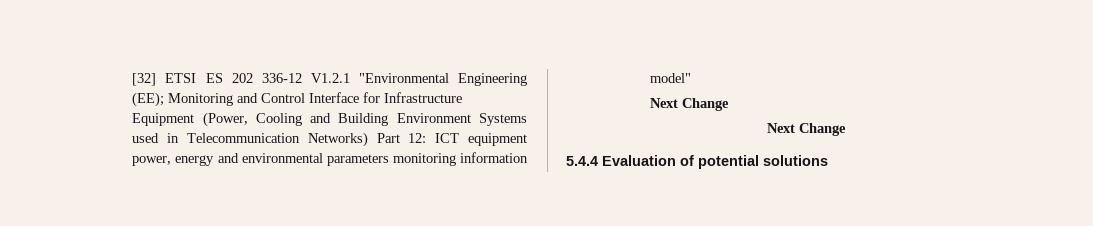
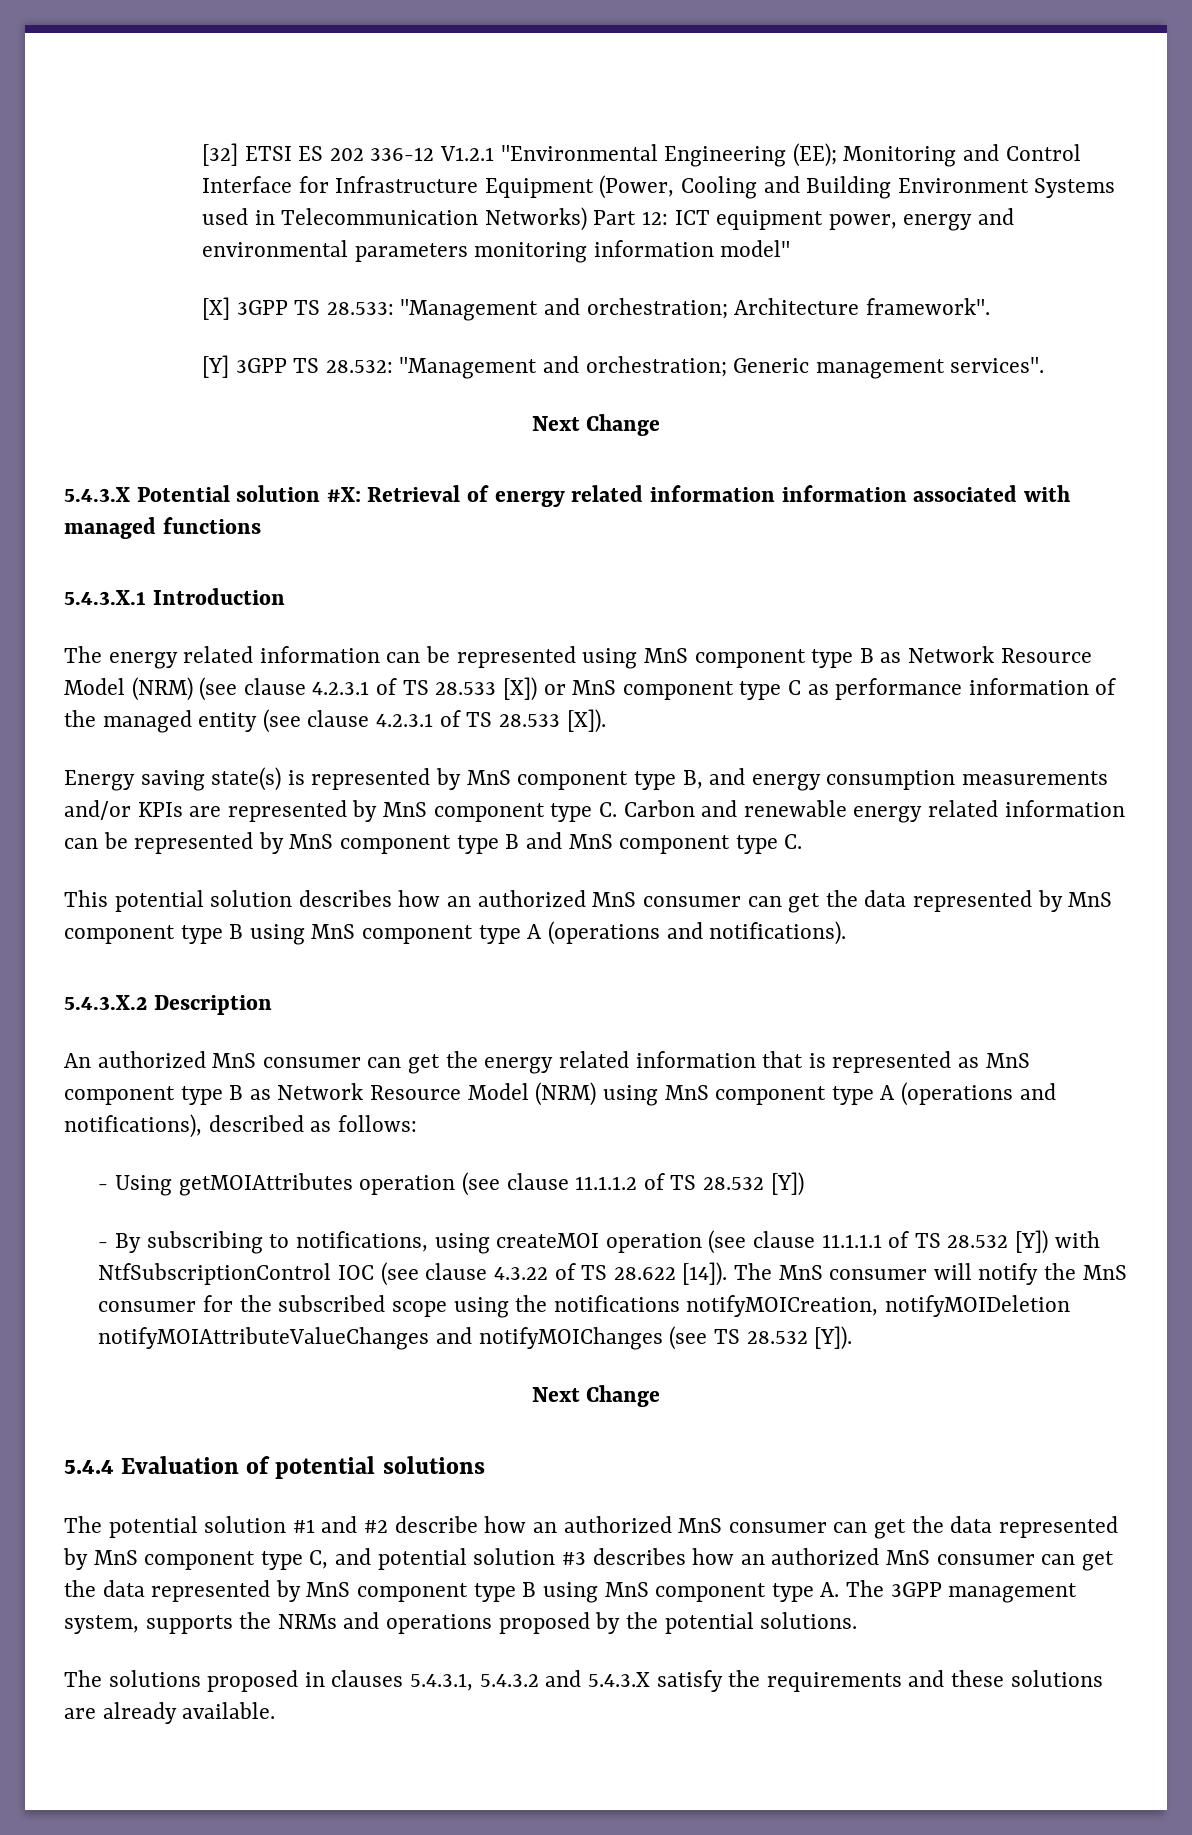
[650,98,730,111] Next Change -> [201,297,990,321] [201,355,1045,379] [531,414,661,436] [64,485,1070,507] [64,517,261,539] [64,588,285,605] [64,646,1092,669] [64,677,1117,701] [64,709,606,733] [64,767,1108,791] [64,800,1125,823] [64,832,803,854] [64,890,1113,913] [64,921,847,945] [64,995,272,1015] [64,1051,1030,1074] [64,1082,1056,1106] [64,1114,417,1138] [98,1172,804,1196] [98,1230,1100,1254] [98,1262,1127,1286] [98,1295,1071,1318] [98,1326,853,1350] [X] 3GPP TS 28.533: "Management and orchestration; Architecture framework". // [Y] 3GPP TS 28.532: "Management and orchestration; Generic management services". // Next Change // 5.4.3.X Potential solution #X: Retrieval of energy related information information associated with managed functions // 5.4.3.X.1 Introduction // The energy related information can be represented using MnS component type B as Network Resource Model (NRM) (see clause 4.2.3.1 of TS 28.533 [X]) or MnS component type C as performance information of the managed entity (see clause 4.2.3.1 of TS 28.533 [X]). // Energy saving state(s) is represented by MnS component type B, and energy consumption measurements and/or KPIs are represented by MnS component type C. Carbon and renewable energy related information can be represented by MnS component type B and MnS component type C. // This potential solution describes how an authorized MnS consumer can get the data represented by MnS component type B using MnS component type A (operations and notifications). // 5.4.3.X.2 Description // An authorized MnS consumer can get the energy related information that is represented as MnS component type B as Network Resource Model (NRM) using MnS component type A (operations and notifications), described as follows: // - Using getMOIAttributes operation (see clause 11.1.1.2 of TS 28.532 [Y]) // - By subscribing to notifications, using createMOI operation (see clause 11.1.1.1 of TS 28.532 [Y]) with NtfSubscriptionControl IOC (see clause 4.3.22 of TS 28.622 [14]). The MnS consumer will notify the MnS consumer for the subscribed scope using the notifications notifyMOICreation, notifyMOIDeletion notifyMOIAttributeValueChanges and notifyMOIChanges (see TS 28.532 [Y]).
(828, 160) none -> [64,1516,1118,1539] [63,1548,1114,1571] [64,1580,1078,1603] [64,1612,858,1634] [64,1670,1103,1692] [64,1702,276,1724] // The potential solution #1 and #2 describe how an authorized MnS consumer can get the data represented by MnS component type C, and potential solution #3 describes how an authorized MnS consumer can get the data represented by MnS component type B using MnS component type A. The 3GPP management system, supports the NRMs and operations proposed by the potential solutions. // The solutions proposed in clauses 5.4.3.1, 5.4.3.2 and 5.4.3.X satisfy the requirements and these solutions are already available.

